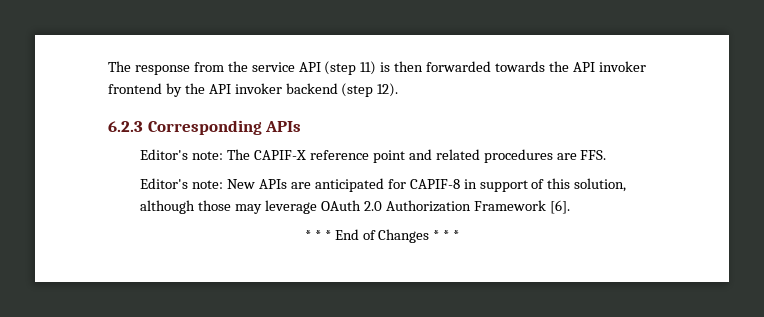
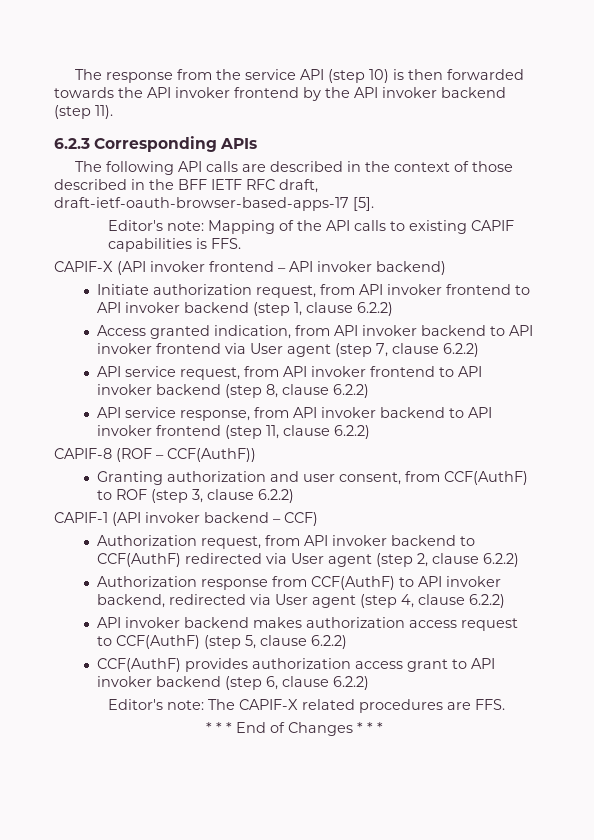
[360,61,377,75] 11) -> [369,69,390,83] 10)
[377,83,399,97] 12). -> [95,105,113,119] 11).
(302, 126) none -> [75,161,514,175] [54,179,318,193] [54,197,374,211] [108,220,515,234] [108,238,242,252] [54,261,446,275] [97,284,531,298] [97,302,394,316] [97,325,534,339] [97,343,480,357] [97,366,483,380] [97,384,370,398] [97,407,493,421] [97,425,371,439] [54,448,256,462] [97,471,529,485] [97,489,295,503] [54,512,318,526] [97,535,476,549] [97,553,520,567] [97,576,502,590] [97,594,506,608] [97,617,519,631] [97,635,348,649] [97,658,496,672] [97,676,370,690] // The following API calls are described in the context of those described in the BFF IETF RFC draft, draft-ietf-oauth-browser-based-apps-17 [5]. // Editor's note: Mapping of the API calls to existing CAPIF capabilities is FFS. // CAPIF-X (API invoker frontend – API invoker backend) // Initiate authorization request, from API invoker frontend to API invoker backend (step 1, clause 6.2.2) // Access granted indication, from API invoker backend to API invoker frontend via User agent (step 7, clause 6.2.2) // API service request, from API invoker frontend to API invoker backend (step 8, clause 6.2.2) // API service response, from API invoker backend to API invoker frontend (step 11, clause 6.2.2) // CAPIF-8 (ROF – CCF(AuthF)) // Granting authorization and user consent, from CCF(AuthF) to ROF (step 3, clause 6.2.2) // CAPIF-1 (API invoker backend – CCF) // Authorization request, from API invoker backend to CCF(AuthF) redirected via User agent (step 2, clause 6.2.2) // Authorization response from CCF(AuthF) to API invoker backend, redirected via User agent (step 4, clause 6.2.2) // API invoker backend makes authorization access request to CCF(AuthF) (step 5, clause 6.2.2) // CCF(AuthF) provides authorization access grant to API invoker backend (step 6, clause 6.2.2)
[309,149,432,163] reference point and -> (299, 704) none
[140,178,627,192] [140,200,570,214] // Editor's note: New APIs are anticipated for CAPIF-8 in support of this solution, although those may leverage OAuth 2.0 Authorization Framework [6]. -> (506, 704) none

